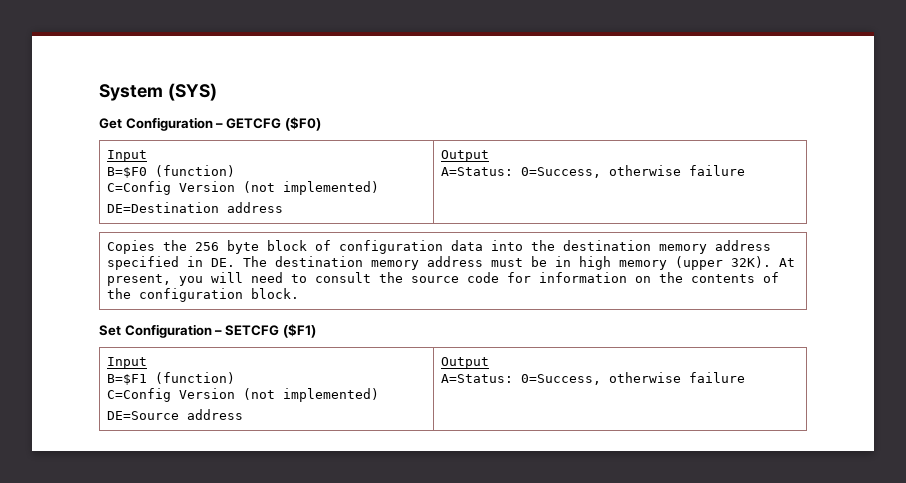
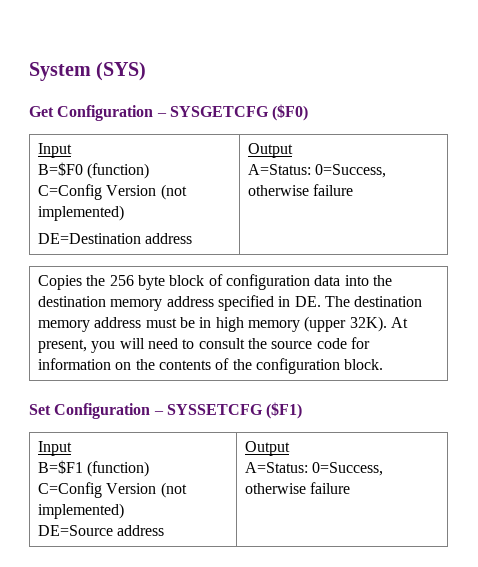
[225,118,281,129] GETCFG -> [169,106,269,117] SYSGETCFG
[224,325,279,336] SETCFG -> [166,404,263,415] SYSSETCFG

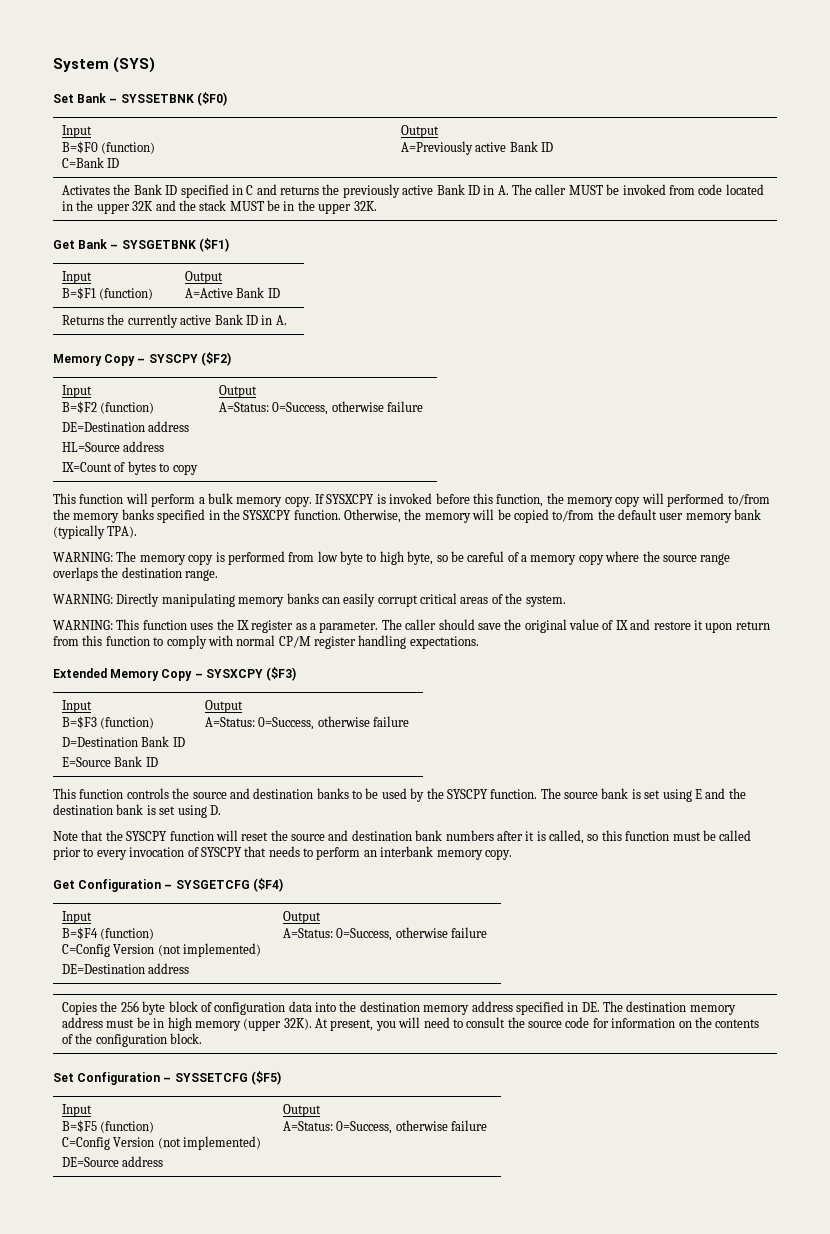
(147, 71) none -> [53,92,227,106] [62,125,93,138] [62,141,156,154] [62,157,120,168] [401,125,440,138] [401,141,554,155] [62,184,764,198] [62,200,377,214] [53,238,229,252] [62,271,93,284] [62,287,154,300] [185,271,224,284] [185,287,280,298] [62,314,287,328] [53,352,231,366] [62,385,93,398] [62,401,155,414] [62,421,190,432] [62,441,165,452] [62,461,198,475] [219,385,258,398] [219,401,424,415] [53,493,770,507] [53,509,762,523] [53,525,138,539] [53,551,731,565] [53,567,219,581] [53,593,566,607] [53,619,770,633] [53,635,479,649] [53,667,297,681] [62,700,93,713] [62,716,155,729] [62,736,185,747] [62,756,158,767] [205,700,244,713] [205,716,410,730] [53,788,746,802] [53,804,221,818] [53,830,752,844] [53,846,512,860] // Set Bank – SYSSETBNK ($F0) // Input // B=$F0 (function) // C=Bank ID | Output // A=Previously active Bank ID // Activates the Bank ID specified in C and returns the previously active Bank ID in A. The caller MUST be invoked from code located in the upper 32K and the stack MUST be in the upper 32K. // Get Bank – SYSGETBNK ($F1) // Input // B=$F1 (function) | Output // A=Active Bank ID // Returns the currently active Bank ID in A. // Memory Copy – SYSCPY ($F2) // Input // B=$F2 (function) // DE=Destination address // HL=Source address // IX=Count of bytes to copy | Output // A=Status: 0=Success, otherwise failure // This function will perform a bulk memory copy. If SYSXCPY is invoked before this function, the memory copy will performed to/from the memory banks specified in the SYSXCPY function. Otherwise, the memory will be copied to/from the default user memory bank (typically TPA). // WARNING: The memory copy is performed from low byte to high byte, so be careful of a memory copy where the source range overlaps the destination range. // WARNING: Directly manipulating memory banks can easily corrupt critical areas of the system. // WARNING: This function uses the IX register as a parameter. The caller should save the original value of IX and restore it upon return from this function to comply with normal CP/M register handling expectations. // Extended Memory Copy – SYSXCPY ($F3) // Input // B=$F3 (function) // D=Destination Bank ID // E=Source Bank ID | Output // A=Status: 0=Success, otherwise failure // This function controls the source and destination banks to be used by the SYSCPY function. The source bank is set using E and the destination bank is set using D. // Note that the SYSCPY function will reset the source and destination bank numbers after it is called, so this function must be called prior to every invocation of SYSCPY that needs to perform an interbank memory copy.
[272,104,309,121] [38,143,73,158] [38,162,84,176] ($F0) // Input // B=$F0 -> [252,878,283,892] [62,911,93,924] [62,927,99,940] ($F4) // Input // B=$F4
[266,402,303,419] [38,441,73,456] [38,460,84,474] ($F1) // Input // B=$F1 -> [250,1071,281,1085] [62,1104,93,1117] [62,1120,98,1133] ($F5) // Input // B=$F5

